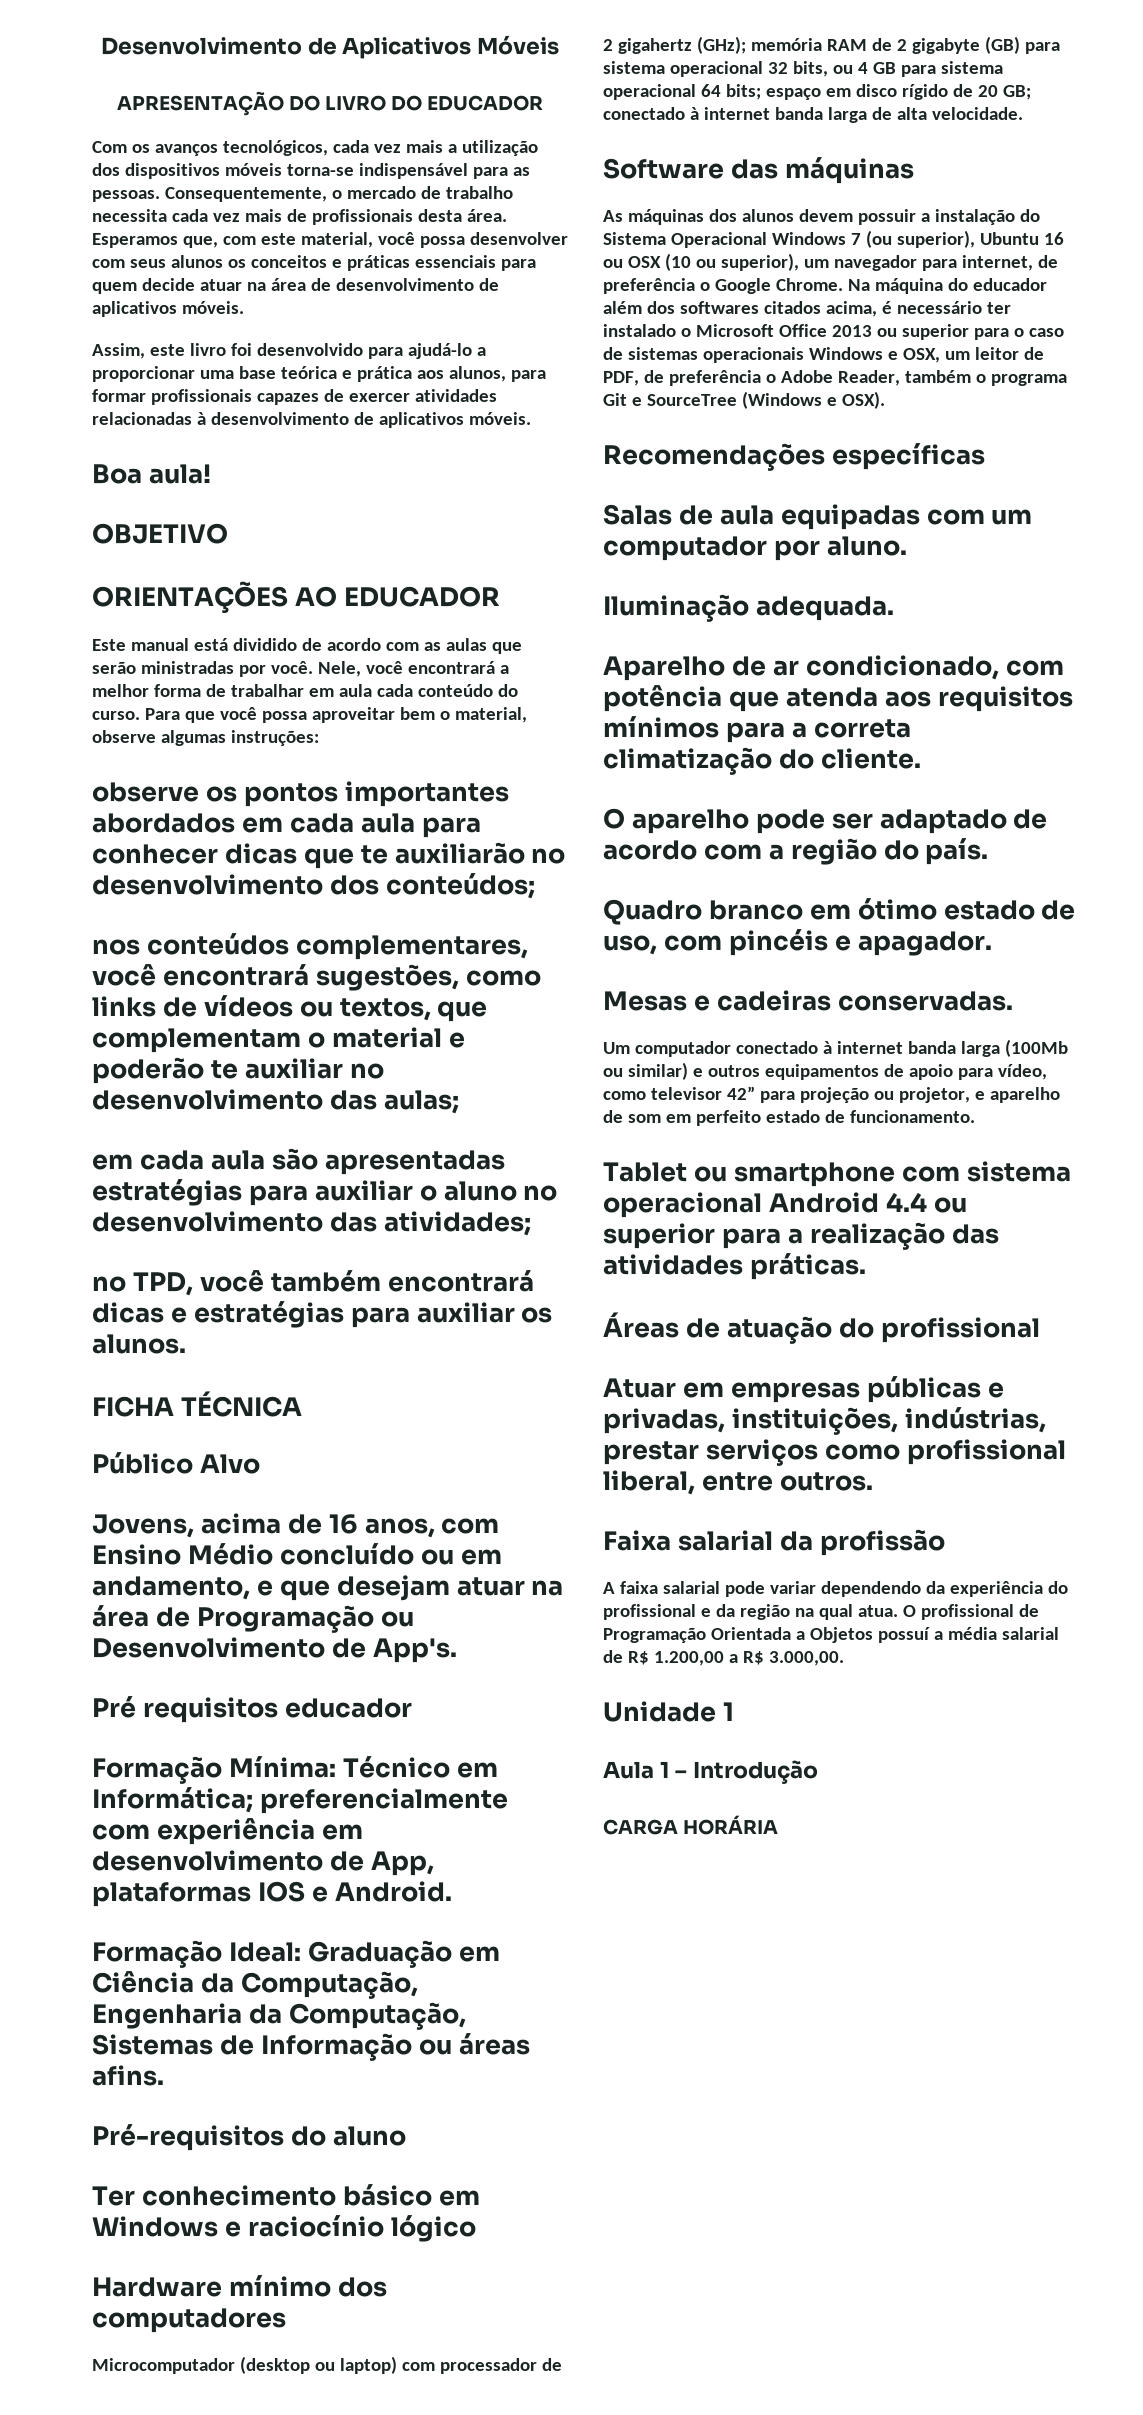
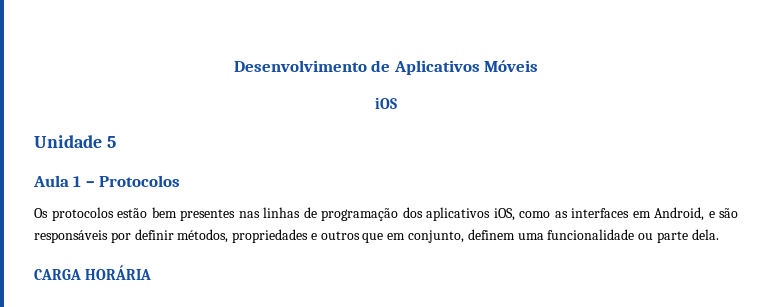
[116,91,544,116] [92,140,538,156] [92,163,530,179] [92,186,513,202] [92,209,507,225] [92,232,568,248] [92,255,536,271] [92,278,499,294] [92,301,244,317] [92,343,486,359] [92,366,546,382] [92,389,497,405] [92,412,531,428] [92,464,211,484] [92,523,228,544] [92,581,500,614] [92,638,522,654] [92,661,509,677] [92,684,518,697] [92,707,527,723] [92,730,319,746] [92,781,509,807] [92,813,481,838] [92,842,566,869] [92,873,535,899] [92,933,528,960] [92,964,541,991] [92,995,488,1022] [92,1027,465,1053] [92,1057,384,1084] [92,1089,459,1114] [92,1148,505,1175] [92,1179,558,1206] [92,1211,531,1236] [92,1270,534,1296] [92,1301,553,1328] [92,1334,186,1354] [92,1391,302,1417] [92,1452,260,1474] [92,1513,500,1538] [92,1543,502,1565] [92,1575,564,1601] [92,1605,414,1633] [92,1637,457,1663] [92,1696,412,1723] [92,1756,498,1784] [92,1787,508,1814] [92,1818,363,1845] [92,1850,434,1876] [92,1881,452,1907] [92,1940,500,1968] [92,1971,418,1999] [92,2002,466,2030] [92,2033,530,2061] [92,2065,164,2086] [92,2124,406,2151] [92,2184,480,2206] [92,2215,476,2242] [92,2275,387,2297] [92,2308,286,2333] [92,2356,562,2374] [603,36,1060,54] [603,61,1003,77] [603,84,1031,100] [603,107,1023,123] [603,157,914,184] [603,209,1040,225] [603,230,1064,248] [603,253,1058,271] [603,278,1047,294] [603,301,1011,317] [603,324,1064,340] [603,347,1044,363] [603,370,1067,386] [603,391,885,409] [603,443,985,471] [603,504,1033,530] [603,536,907,561] [603,594,894,622] [603,655,1064,681] [603,685,1073,712] [603,716,911,743] [603,747,921,775] [603,808,1048,834] [603,838,989,865] [603,898,1076,925] [603,929,992,956] [603,990,1013,1011] [603,1039,1068,1057] [603,1062,1047,1080] [603,1086,1060,1103] [603,1110,975,1126] [603,1161,1071,1187] [603,1192,967,1218] [603,1222,999,1250] [603,1253,866,1280] [603,1312,1040,1344] [603,1376,1004,1403] [603,1407,1046,1435] [603,1439,1066,1466] [603,1470,873,1495] [603,1529,945,1556] [603,1581,1068,1597] [603,1604,1039,1620] [603,1627,1059,1643] [603,1650,844,1666] APRESENTAÇÃO DO LIVRO DO EDUCADOR // Com os avanços tecnológicos, cada vez mais a utilização dos dispositivos móveis torna-se indispensável para as pessoas. Consequentemente, o mercado de trabalho necessita cada vez mais de profissionais desta área. Esperamos que, com este material, você possa desenvolver com seus alunos os conceitos e práticas essenciais para quem decide atuar na área de desenvolvimento de aplicativos móveis. // Assim, este livro foi desenvolvido para ajudá-lo a proporcionar uma base teórica e prática aos alunos, para formar profissionais capazes de exercer atividades relacionadas à desenvolvimento de aplicativos móveis. // Boa aula! // OBJETIVO // ORIENTAÇÕES AO EDUCADOR // Este manual está dividido de acordo com as aulas que serão ministradas por você. Nele, você encontrará a melhor forma de trabalhar em aula cada conteúdo do curso. Para que você possa aproveitar bem o material, observe algumas instruções: // observe os pontos importantes abordados em cada aula para conhecer dicas que te auxiliarão no desenvolvimento dos conteúdos; // nos conteúdos complementares, você encontrará sugestões, como links de vídeos ou textos, que complementam o material e poderão te auxiliar no desenvolvimento das aulas; // em cada aula são apresentadas estratégias para auxiliar o aluno no desenvolvimento das atividades; // no TPD, você também encontrará dicas e estratégias para auxiliar os alunos. // FICHA TÉCNICA // Público Alvo // Jovens, acima de 16 anos, com Ensino Médio concluído ou em andamento, e que desejam atuar na área de Programação ou Desenvolvimento de App's. // Pré requisitos educador // Formação Mínima: Técnico em Informática; preferencialmente com experiência em desenvolvimento de App, plataformas IOS e Android. // Formação Ideal: Graduação em Ciência da Computação, Engenharia da Computação, Sistemas de Informação ou áreas afins. // Pré-requisitos do aluno // Ter conhecimento básico em Windows e raciocínio lógico // Hardware mínimo dos computadores // Microcomputador (desktop ou laptop) com processador de 2 gigahertz (GHz); memória RAM de 2 gigabyte (GB) para sistema operacional 32 bits, ou 4 GB para sistema operacional 64 bits; espaço em disco rígido de 20 GB; conectado à internet banda larga de alta velocidade. // Software das máquinas // As máquinas dos alunos devem possuir a instalação do Sistema Operacional Windows 7 (ou superior), Ubuntu 16 ou OSX (10 ou superior), um navegador para internet, de preferência o Google Chrome. Na máquina do educador além dos softwares citados acima, é necessário ter instalado o Microsoft Office 2013 ou superior para o caso de sistemas operacionais Windows e OSX, um leitor de PDF, de preferência o Adobe Reader, também o programa Git e SourceTree (Windows e OSX). // Recomendações específicas // Salas de aula equipadas com um computador por aluno. // Iluminação adequada. // Aparelho de ar condicionado, com potência que atenda aos requisitos mínimos para a correta climatização do cliente. // O aparelho pode ser adaptado de acordo com a região do país. // Quadro branco em ótimo estado de uso, com pincéis e apagador. // Mesas e cadeiras conservadas. // Um computador conectado à internet banda larga (100Mb ou similar) e outros equipamentos de apoio para vídeo, como televisor 42” para projeção ou projetor, e aparelho de som em perfeito estado de funcionamento. // Tablet ou smartphone com sistema operacional Android 4.4 ou superior para a realização das atividades práticas. // Áreas de atuação do profissional // Atuar em empresas públicas e privadas, instituições, indústrias, prestar serviços como profissional liberal, entre outros. // Faixa salarial da profissão // A faixa salarial pode variar dependendo da experiência do profissional e da região na qual atua. O profissional de Programação Orientada a Objetos possuí a média salarial de R$ 1.200,00 a R$ 3.000,00. -> [375,97,397,109] iOS
[722,1702,734,1721] 1 -> [106,136,116,148] 5
[692,1760,818,1784] Introdução -> [99,175,181,187] [34,207,738,221] [34,229,719,243] Protocolos // Os protocolos estão bem presentes nas linhas de programação dos aplicativos iOS, como as interfaces em Android, e são responsáveis por definir métodos, propriedades e outros que em conjunto, definem uma funcionalidade ou parte dela.

